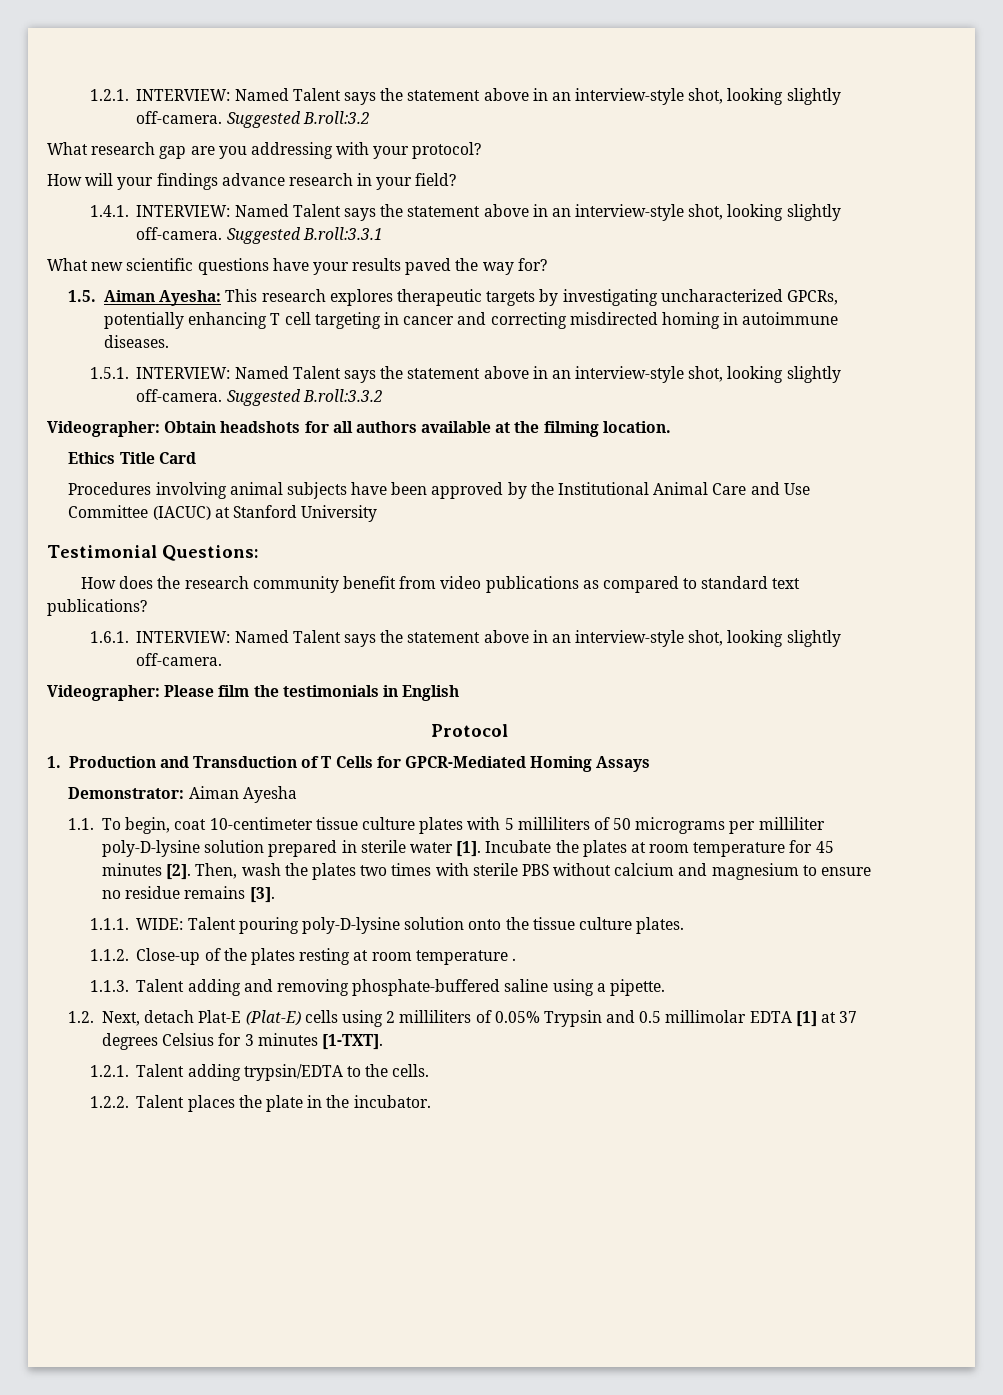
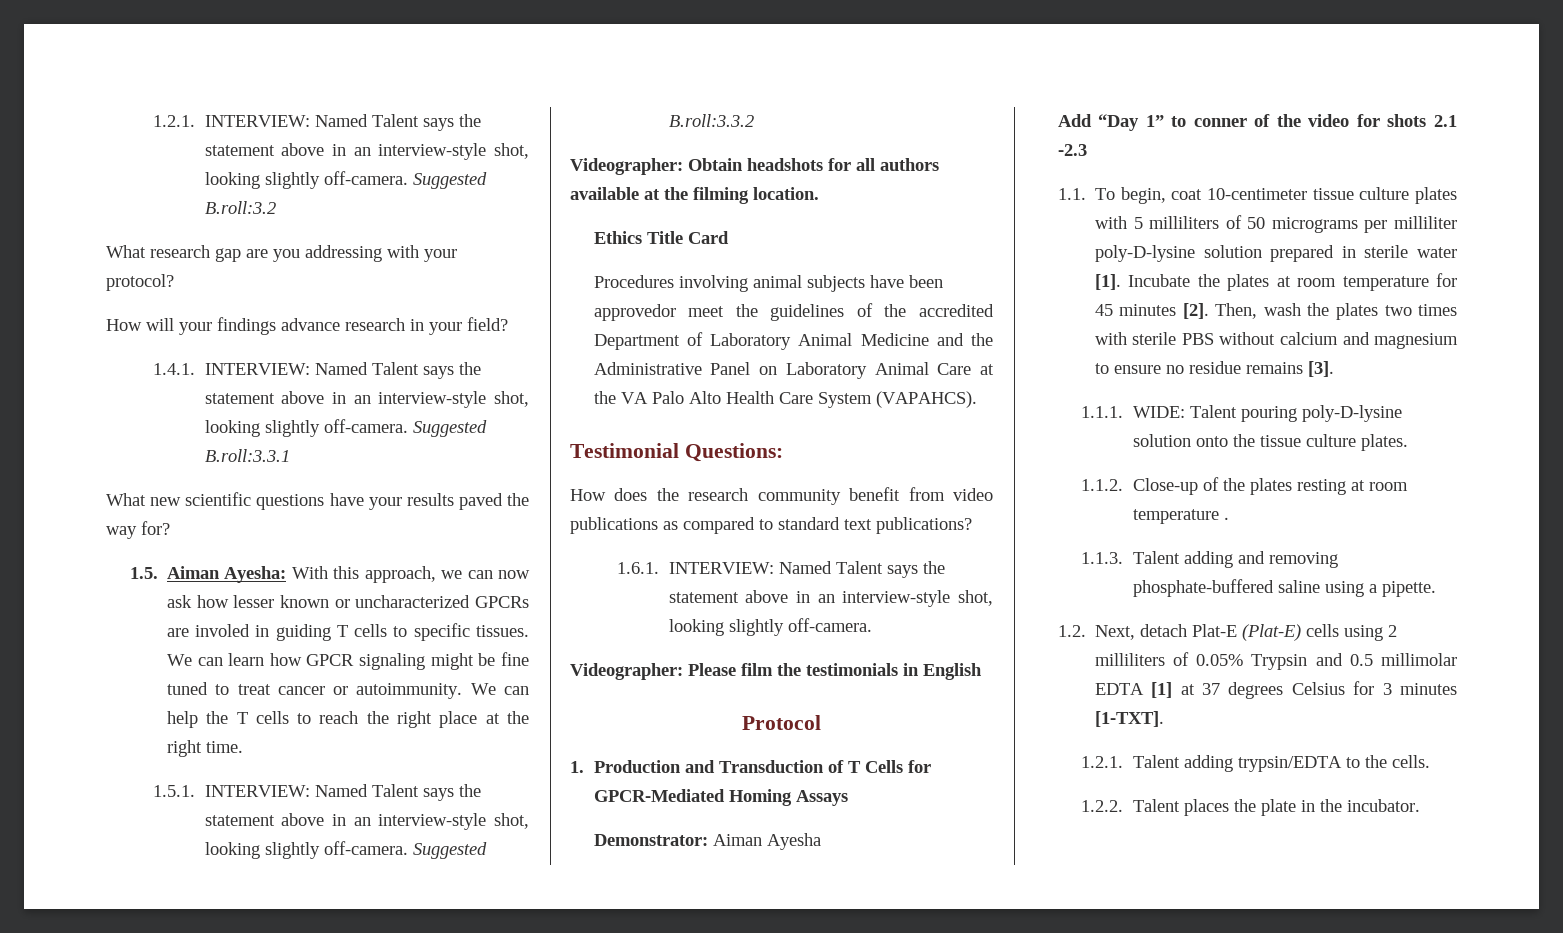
[225,289,838,306] [104,312,839,329] [104,335,170,348] This research explores therapeutic targets by investigating uncharacterized GPCRs, potentially enhancing T cell targeting in cancer and correcting misdirected homing in autoimmune diseases. -> [291,566,530,583] [166,595,529,608] [166,623,529,641] [166,652,529,670] [166,682,529,699] [166,711,529,728] [166,740,243,757] With this approach, we can now ask how lesser known or uncharacterized GPCRs are involed in guiding T cells to specific tissues. We can learn how GPCR signaling might be fine tuned to treat cancer or autoimmunity. We can help the T cells to reach the right place at the right time.
[431,482,810,499] [68,505,378,522] approved by the Institutional Animal Care and Use Committee (IACUC) at Stanford University -> [593,303,994,321] [593,332,993,350] [593,362,994,379] [593,391,977,408] approvedor meet the guidelines of the accredited Department of Laboratory Animal Medicine and the Administrative Panel on Laboratory Animal Care at the VA Palo Alto Health Care System (VAPAHCS).
(297, 794) none -> [1057,114,1457,131] [1057,144,1087,156] // Add “Day 1” to conner of the video for shots 2.1 -2.3

